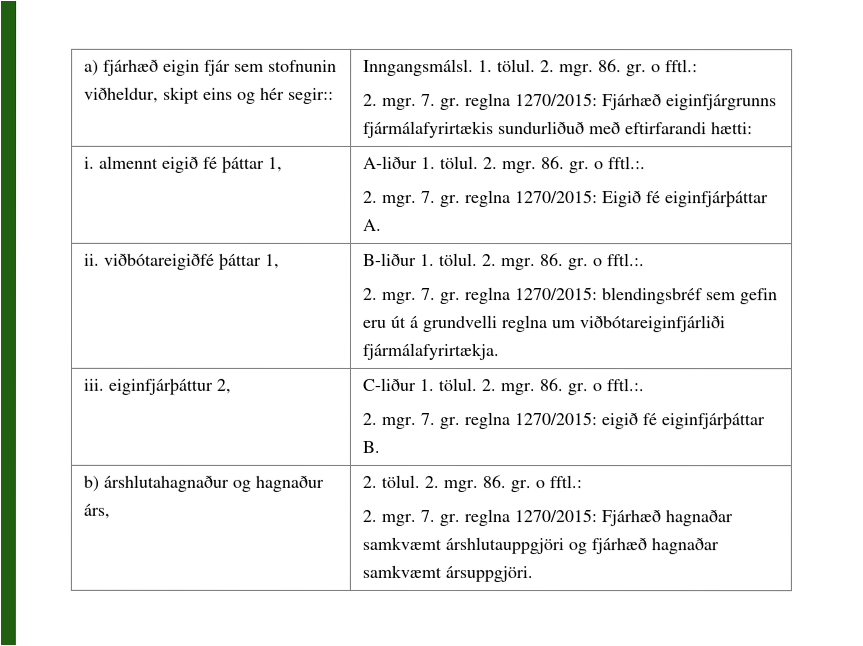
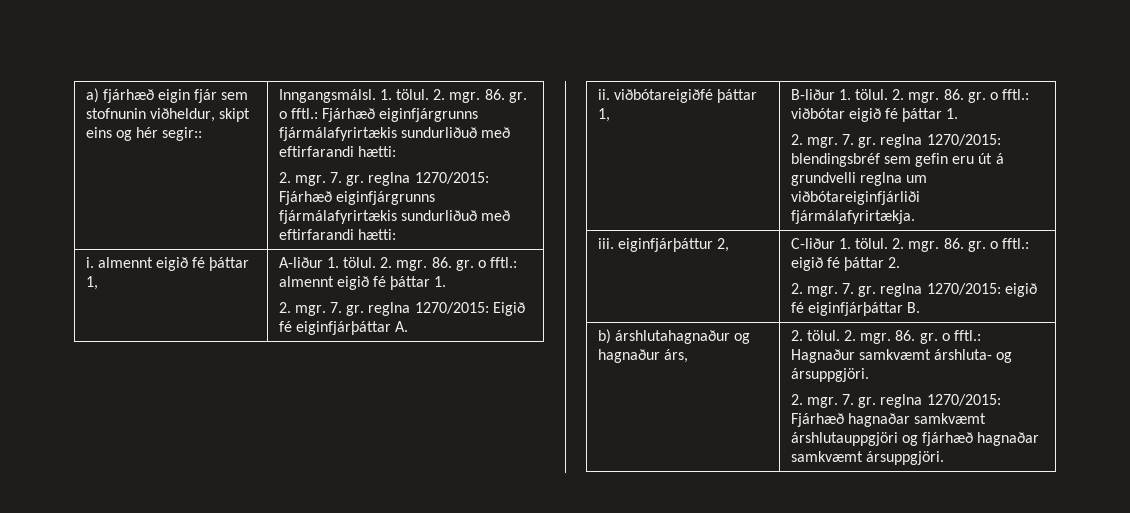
(699, 66) none -> [321,108,479,122] [278,127,510,141] [278,146,396,157] Fjárhæð eiginfjárgrunns fjármálafyrirtækis sundurliðuð með eftirfarandi hætti:
[608,156,647,170] fftl.:. -> [490,257,518,268] [278,276,447,290] fftl.: almennt eigið fé þáttar 1.
[607,253,646,267] fftl.:. -> [1002,89,1030,100] [790,108,959,122] fftl.: viðbótar eigið fé þáttar 1.
[606,378,645,392] fftl.:. -> [1002,238,1030,249] [790,257,901,271] fftl.: eigið fé þáttar 2.
(583, 482) none -> [790,349,1013,363] [790,368,869,382] Hagnaður samkvæmt árshluta- og ársuppgjöri.

